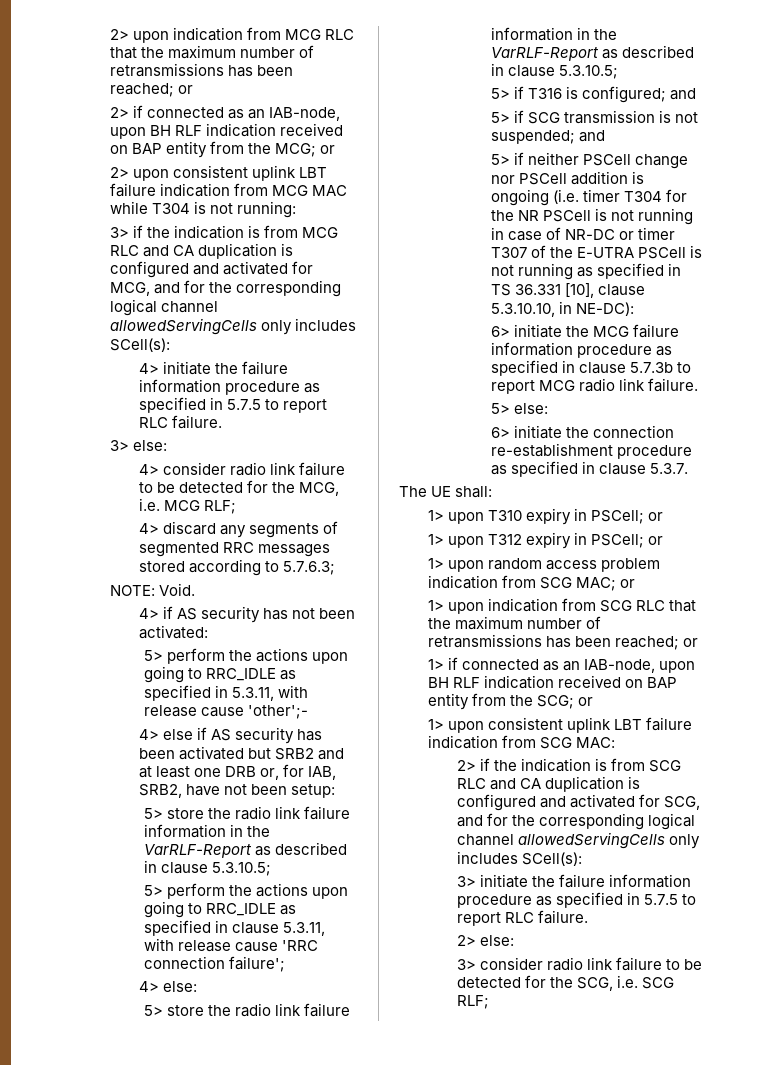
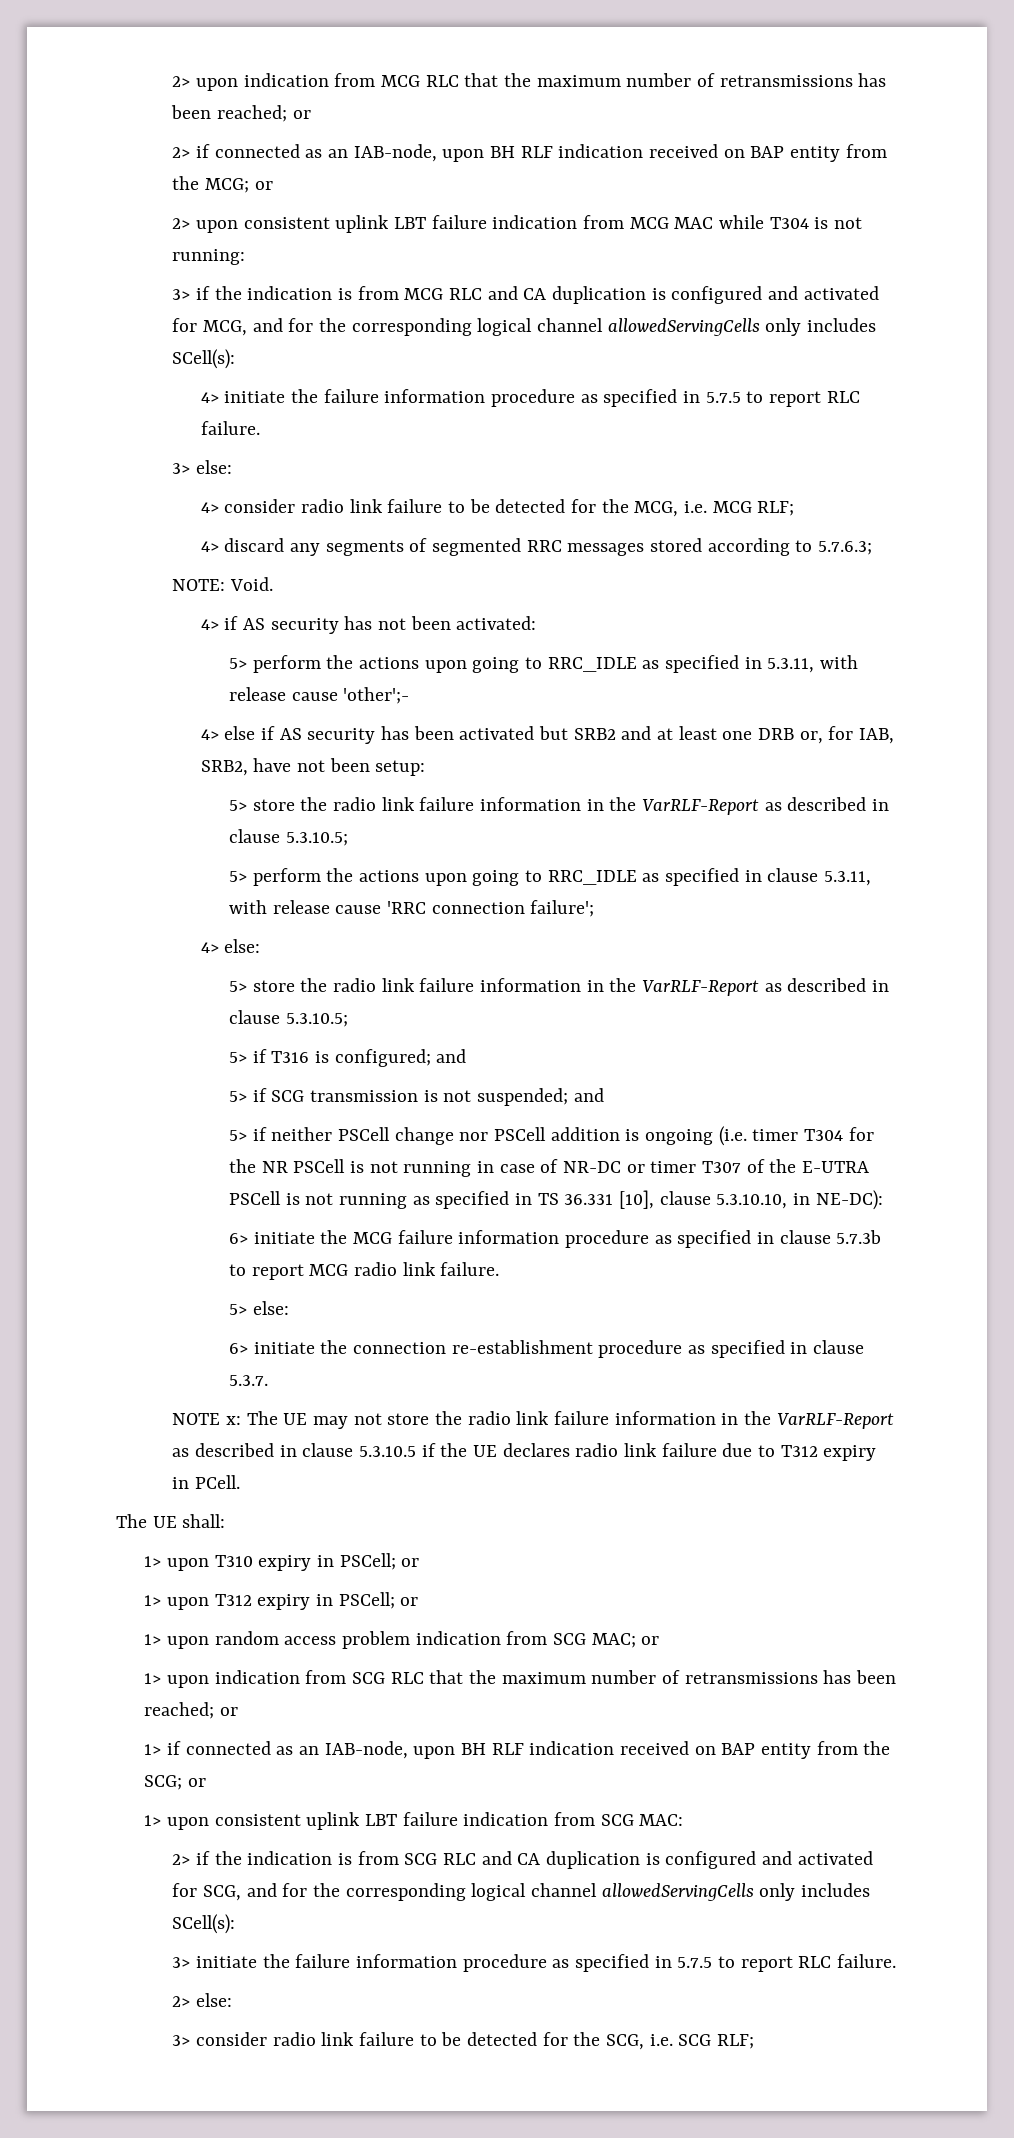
(688, 468) none -> [172,1411,894,1429] [172,1443,877,1461] [172,1475,241,1489] // NOTE x: The UE may not store the radio link failure information in the VarRLF-Report as described in clause 5.3.10.5 if the UE declares radio link failure due to T312 expiry in PCell.

